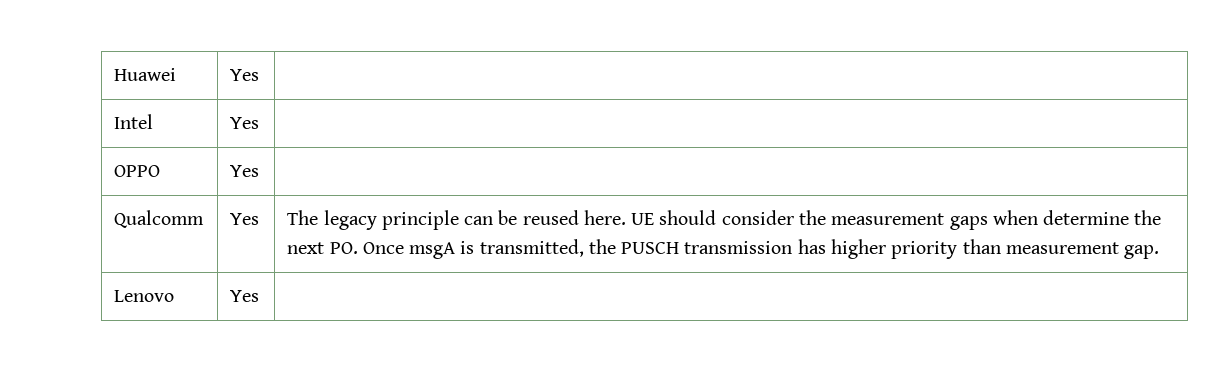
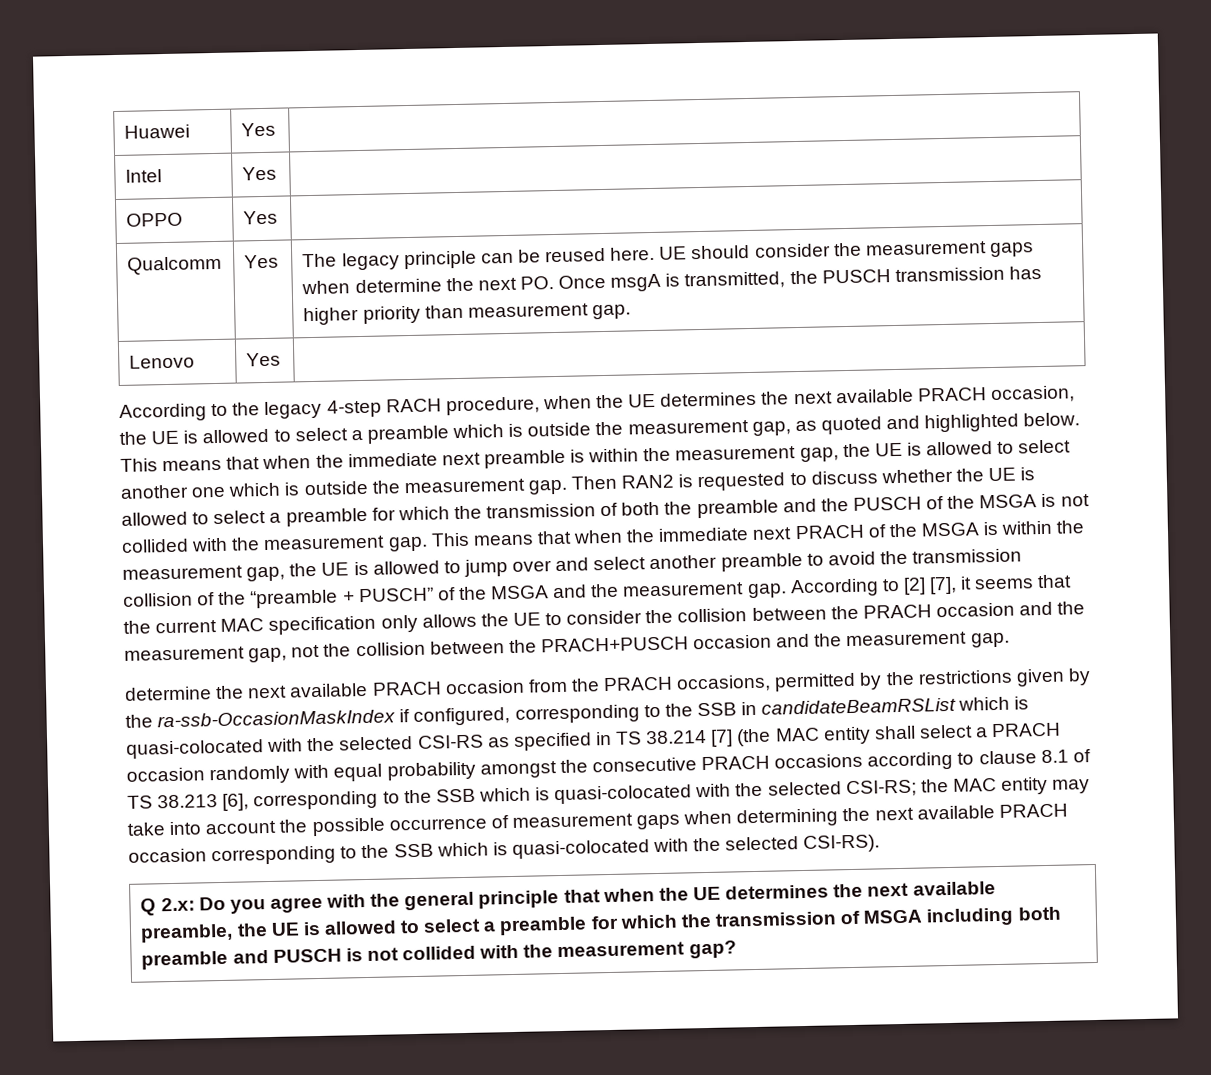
(260, 296) none -> [119,385,1075,422] [119,412,1081,445] [120,439,1072,472] [120,467,1036,499] [121,493,1090,527] [121,520,1086,553] [122,548,1023,582] [123,574,1073,609] [123,601,1086,635] [124,631,1010,663] [124,668,1091,701] [125,696,1030,728] [126,722,1062,759] [126,749,1091,785] [127,776,1091,811] [127,803,1068,837] [128,834,881,866] [140,881,996,916] [140,906,1061,943] [141,940,737,970] // According to the legacy 4-step RACH procedure, when the UE determines the next available PRACH occasion, the UE is allowed to select a preamble which is outside the measurement gap, as quoted and highlighted below. This means that when the immediate next preamble is within the measurement gap, the UE is allowed to select another one which is outside the measurement gap. Then RAN2 is requested to discuss whether the UE is allowed to select a preamble for which the transmission of both the preamble and the PUSCH of the MSGA is not collided with the measurement gap. This means that when the immediate next PRACH of the MSGA is within the measurement gap, the UE is allowed to jump over and select another preamble to avoid the transmission collision of the “preamble + PUSCH” of the MSGA and the measurement gap. According to [2] [7], it seems that the current MAC specification only allows the UE to consider the collision between the PRACH occasion and the measurement gap, not the collision between the PRACH+PUSCH occasion and the measurement gap. // determine the next available PRACH occasion from the PRACH occasions, permitted by the restrictions given by the ra-ssb-OccasionMaskIndex if configured, corresponding to the SSB in candidateBeamRSList which is quasi-colocated with the selected CSI-RS as specified in TS 38.214 [7] (the MAC entity shall select a PRACH occasion randomly with equal probability amongst the consecutive PRACH occasions according to clause 8.1 of TS 38.213 [6], corresponding to the SSB which is quasi-colocated with the selected CSI-RS; the MAC entity may take into account the possible occurrence of measurement gaps when determining the next available PRACH occasion corresponding to the SSB which is quasi-colocated with the selected CSI-RS). // Q 2.x: Do you agree with the general principle that when the UE determines the next available preamble, the UE is allowed to select a preamble for which the transmission of MSGA including both preamble and PUSCH is not collided with the measurement gap?

